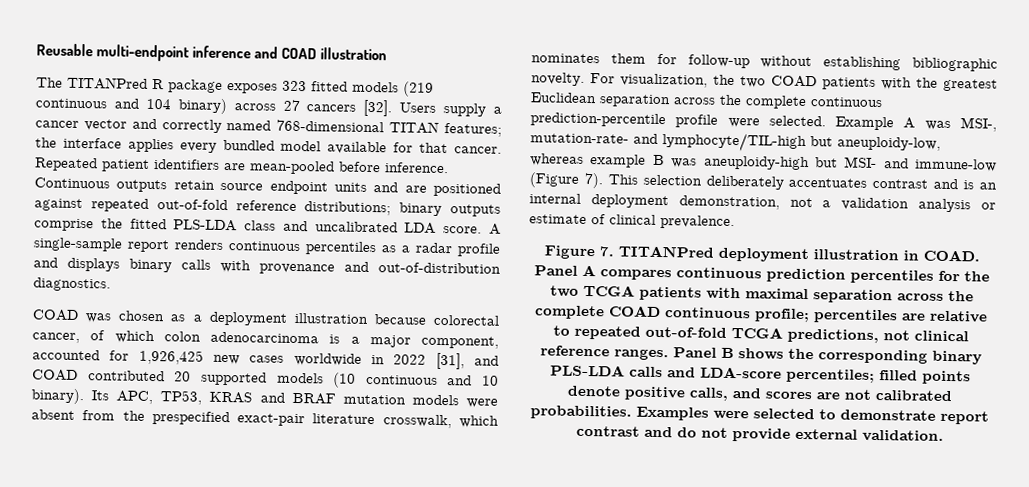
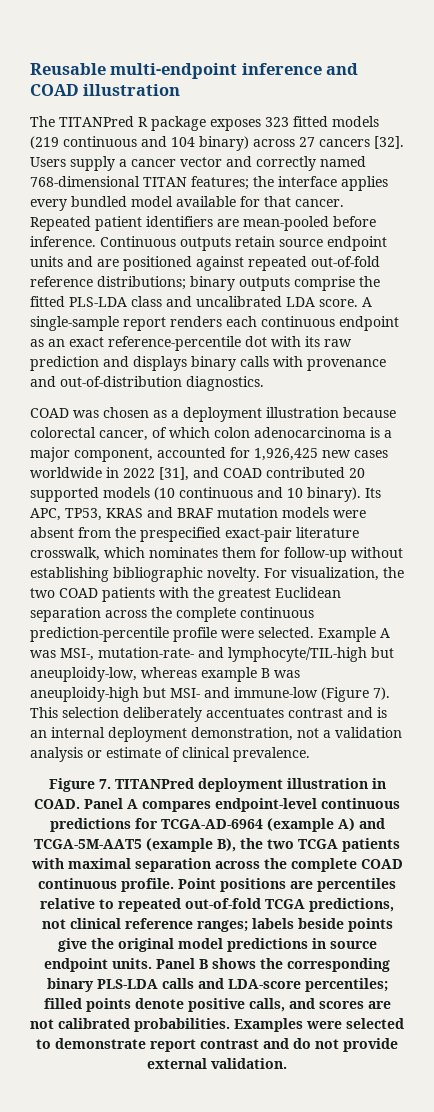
[228,241,500,257] continuous percentiles as a radar profile -> [226,316,399,331] [30,336,352,351] [30,356,99,371] each continuous endpoint as an exact reference-percentile dot with its raw prediction
[675,267,960,284] continuous prediction percentiles for -> [215,798,400,812] [49,818,385,832] [34,838,236,852] endpoint-level continuous predictions for TCGA-AD-6964 (example A) and TCGA-5M-AAT5 (example B),
[754,308,926,324] profile; percentiles are -> [121,878,396,892] profile. Point positions are percentiles
[613,348,669,361] ranges. -> [196,918,393,932] [57,938,377,952] [44,958,152,972] ranges; labels beside points give the original model predictions in source endpoint units.

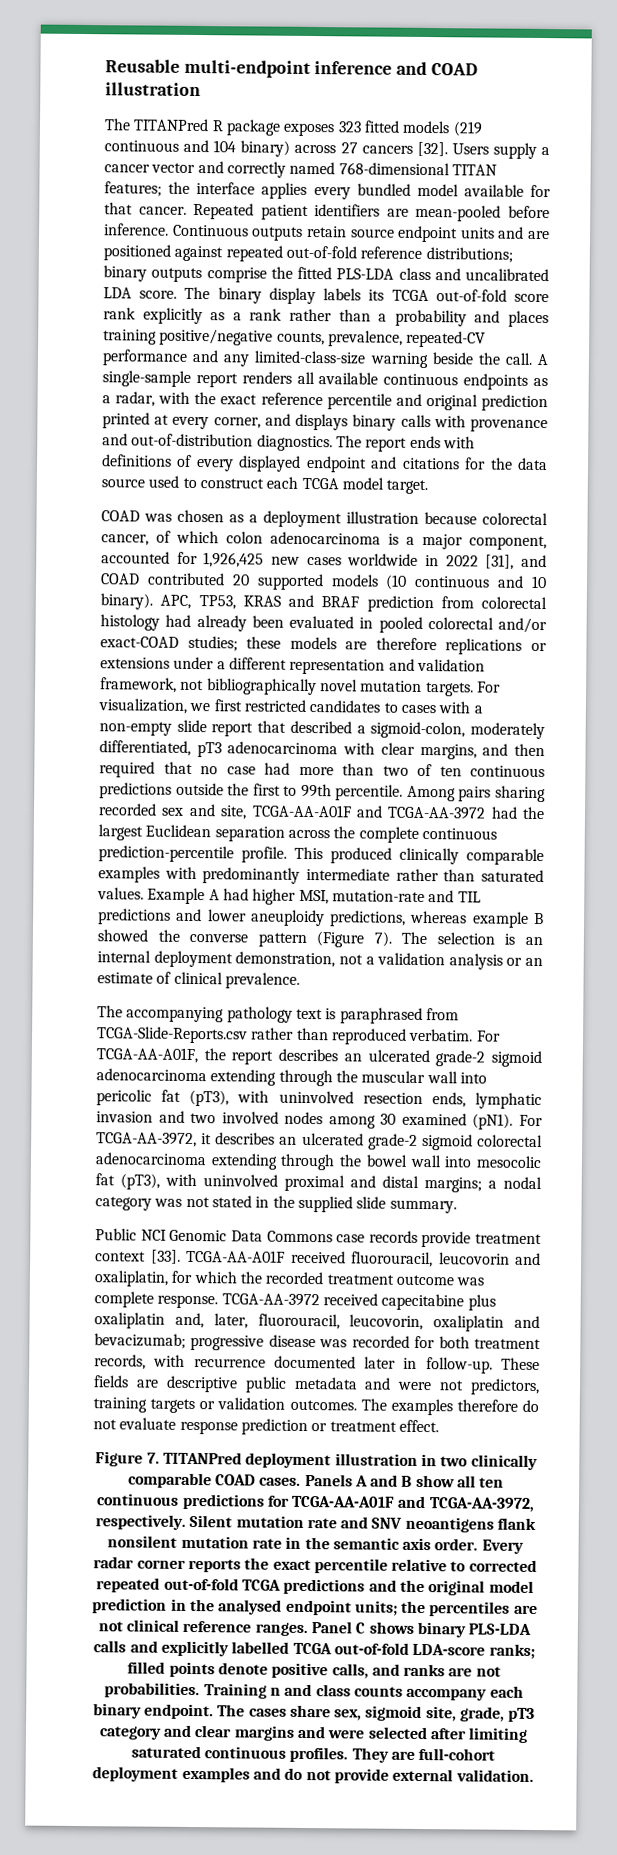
[362,297,372,307] [30,316,399,331] [30,336,352,351] [30,356,99,371] A single-sample report renders each continuous endpoint as an exact reference-percentile dot with its raw prediction -> [184,286,549,305] [103,307,549,328] [103,328,487,348] [102,349,549,369] [102,370,548,390] [102,391,548,412] [102,412,261,430] The binary display labels its TCGA out-of-fold score rank explicitly as a rank rather than a probability and places training positive/negative counts, prevalence, repeated-CV performance and any limited-class-size warning beside the call. A single-sample report renders all available continuous endpoints as a radar, with the exact reference percentile and original prediction printed at every corner,
(264, 383) none -> [335,435,475,452] [102,454,549,473] [101,475,429,495] The report ends with definitions of every displayed endpoint and citations for the data source used to construct each TCGA model target.
[365,488,381,498] Its -> (153, 601) none
[217,507,366,518] [30,527,359,542] [30,547,403,562] [30,567,404,582] [30,587,271,602] mutation models were absent from the prespecified exact-pair literature crosswalk, which nominates them for follow-up without establishing bibliographic novelty. For visualization, the two COAD patients with the greatest -> [366,595,547,613] [100,614,547,634] [100,635,547,655] [100,656,485,675] [100,677,501,697] [98,698,483,714] [99,719,545,740] [99,740,545,760] [99,761,545,778] [99,782,546,803] [98,803,545,820] [98,824,143,841] prediction from colorectal histology had already been evaluated in pooled colorectal and/or exact-COAD studies; these models are therefore replications or extensions under a different representation and validation framework, not bibliographically novel mutation targets. For visualization, we first restricted candidates to cases with a non-empty slide report that described a sigmoid-colon, moderately differentiated, pT3 adenocarcinoma with clear margins, and then required that no case had more than two of ten continuous predictions outside the first to 99th percentile. Among pairs sharing recorded sex and site, TCGA-AA-A01F and TCGA-AA-3972 had the largest
[173,627,390,642] [30,647,394,662] [30,667,300,682] [30,687,390,702] [30,707,373,722] profile were selected. Example A was MSI-, mutation-rate- and lymphocyte/TIL-high but aneuploidy-low, whereas example B was aneuploidy-high but MSI- and immune-low (Figure 7). This selection deliberately accentuates contrast and -> [241,846,544,866] [98,866,544,884] [97,887,481,905] [98,908,544,928] [97,929,495,948] profile. This produced clinically comparable examples with predominantly intermediate rather than saturated values. Example A had higher MSI, mutation-rate and TIL predictions and lower aneuploidy predictions, whereas example B showed the converse pattern (Figure 7). The selection
(102, 754) none -> [525,957,543,967] an
(310, 754) none -> [97,1005,459,1024] [96,1026,501,1045] [96,1047,542,1068] [96,1068,487,1087] [96,1089,542,1110] [96,1110,543,1130] [96,1132,543,1151] [95,1152,542,1171] [95,1173,542,1193] [95,1195,457,1214] [95,1228,542,1248] [95,1249,541,1268] [94,1270,485,1287] [94,1291,496,1311] [94,1312,540,1332] [94,1333,541,1351] [94,1354,540,1374] [93,1375,540,1396] [93,1397,539,1416] [93,1417,439,1436] // The accompanying pathology text is paraphrased from TCGA-Slide-Reports.csv rather than reproduced verbatim. For TCGA-AA-A01F, the report describes an ulcerated grade-2 sigmoid adenocarcinoma extending through the muscular wall into pericolic fat (pT3), with uninvolved resection ends, lymphatic invasion and two involved nodes among 30 examined (pN1). For TCGA-AA-3972, it describes an ulcerated grade-2 sigmoid colorectal adenocarcinoma extending through the bowel wall into mesocolic fat (pT3), with uninvolved proximal and distal margins; a nodal category was not stated in the supplied slide summary. // Public NCI Genomic Data Commons case records provide treatment context [33]. TCGA-AA-A01F received fluorouracil, leucovorin and oxaliplatin, for which the recorded treatment outcome was complete response. TCGA-AA-3972 received capecitabine plus oxaliplatin and, later, fluorouracil, leucovorin, oxaliplatin and bevacizumab; progressive disease was recorded for both treatment records, with recurrence documented later in follow-up. These fields are descriptive public metadata and were not predictors, training targets or validation outcomes. The examples therefore do not evaluate response prediction or treatment effect.
[34,798,400,812] [49,818,385,832] [34,838,400,852] [30,858,403,872] [38,878,396,892] COAD. Panel A compares endpoint-level continuous predictions for TCGA-AD-6964 (example A) and TCGA-5M-AAT5 (example B), the two TCGA patients with maximal separation across the complete COAD continuous profile. Point positions are percentiles -> [440,1454,538,1471] [127,1472,505,1489] [96,1493,535,1512] [94,1514,537,1533] [107,1535,524,1554] [93,1556,388,1574] two clinically comparable COAD cases. Panels A and B show all ten continuous predictions for TCGA-AA-A01F and TCGA-AA-3972, respectively. Silent mutation rate and SNV neoantigens flank nonsilent mutation rate in the semantic axis order. Every radar corner reports the exact percentile
(114, 904) none -> [468,1559,537,1573] corrected
[309,898,394,912] [41,918,393,932] [57,938,377,952] [44,958,390,972] [46,978,388,992] predictions, not clinical reference ranges; labels beside points give the original model predictions in source endpoint units. Panel B shows the corresponding binary PLS-LDA calls and LDA-score percentiles; -> [283,1578,534,1596] [92,1598,538,1617] [97,1619,532,1638] [93,1640,535,1660] predictions and the original model prediction in the analysed endpoint units; the percentiles are not clinical reference ranges. Panel C shows binary PLS-LDA calls and explicitly labelled TCGA out-of-fold LDA-score ranks;
[318,1001,391,1009] [30,1018,404,1032] [36,1038,259,1052] scores are not calibrated probabilities. Examples were selected to demonstrate report contrast -> [403,1663,501,1677] [104,1682,524,1701] [92,1703,536,1723] [98,1724,529,1743] [130,1745,496,1763] [92,1766,250,1783] ranks are not probabilities. Training n and class counts accompany each binary endpoint. The cases share sex, sigmoid site, grade, pT3 category and clear margins and were selected after limiting saturated continuous profiles. They are full-cohort deployment examples

